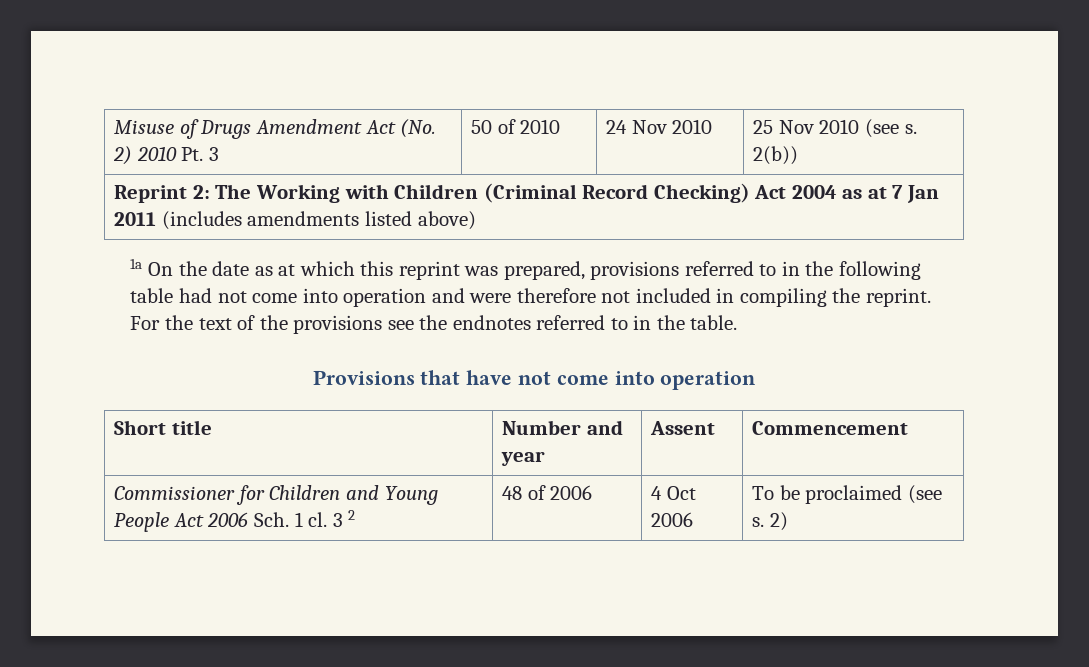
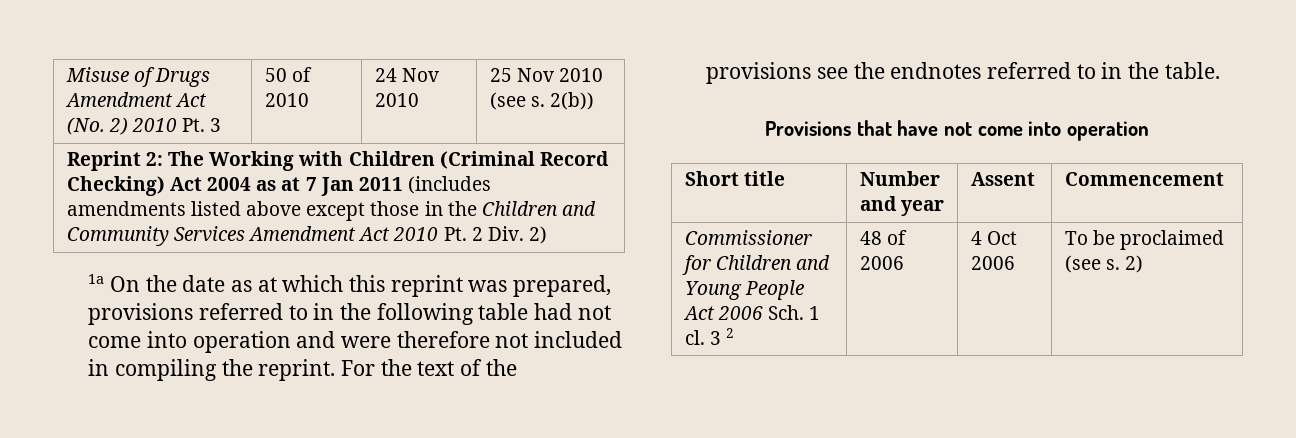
[417,211,476,230] above) -> [246,201,596,221] [66,226,547,246] above except those in the Children and Community Services Amendment Act 2010 Pt. 2 Div. 2)

